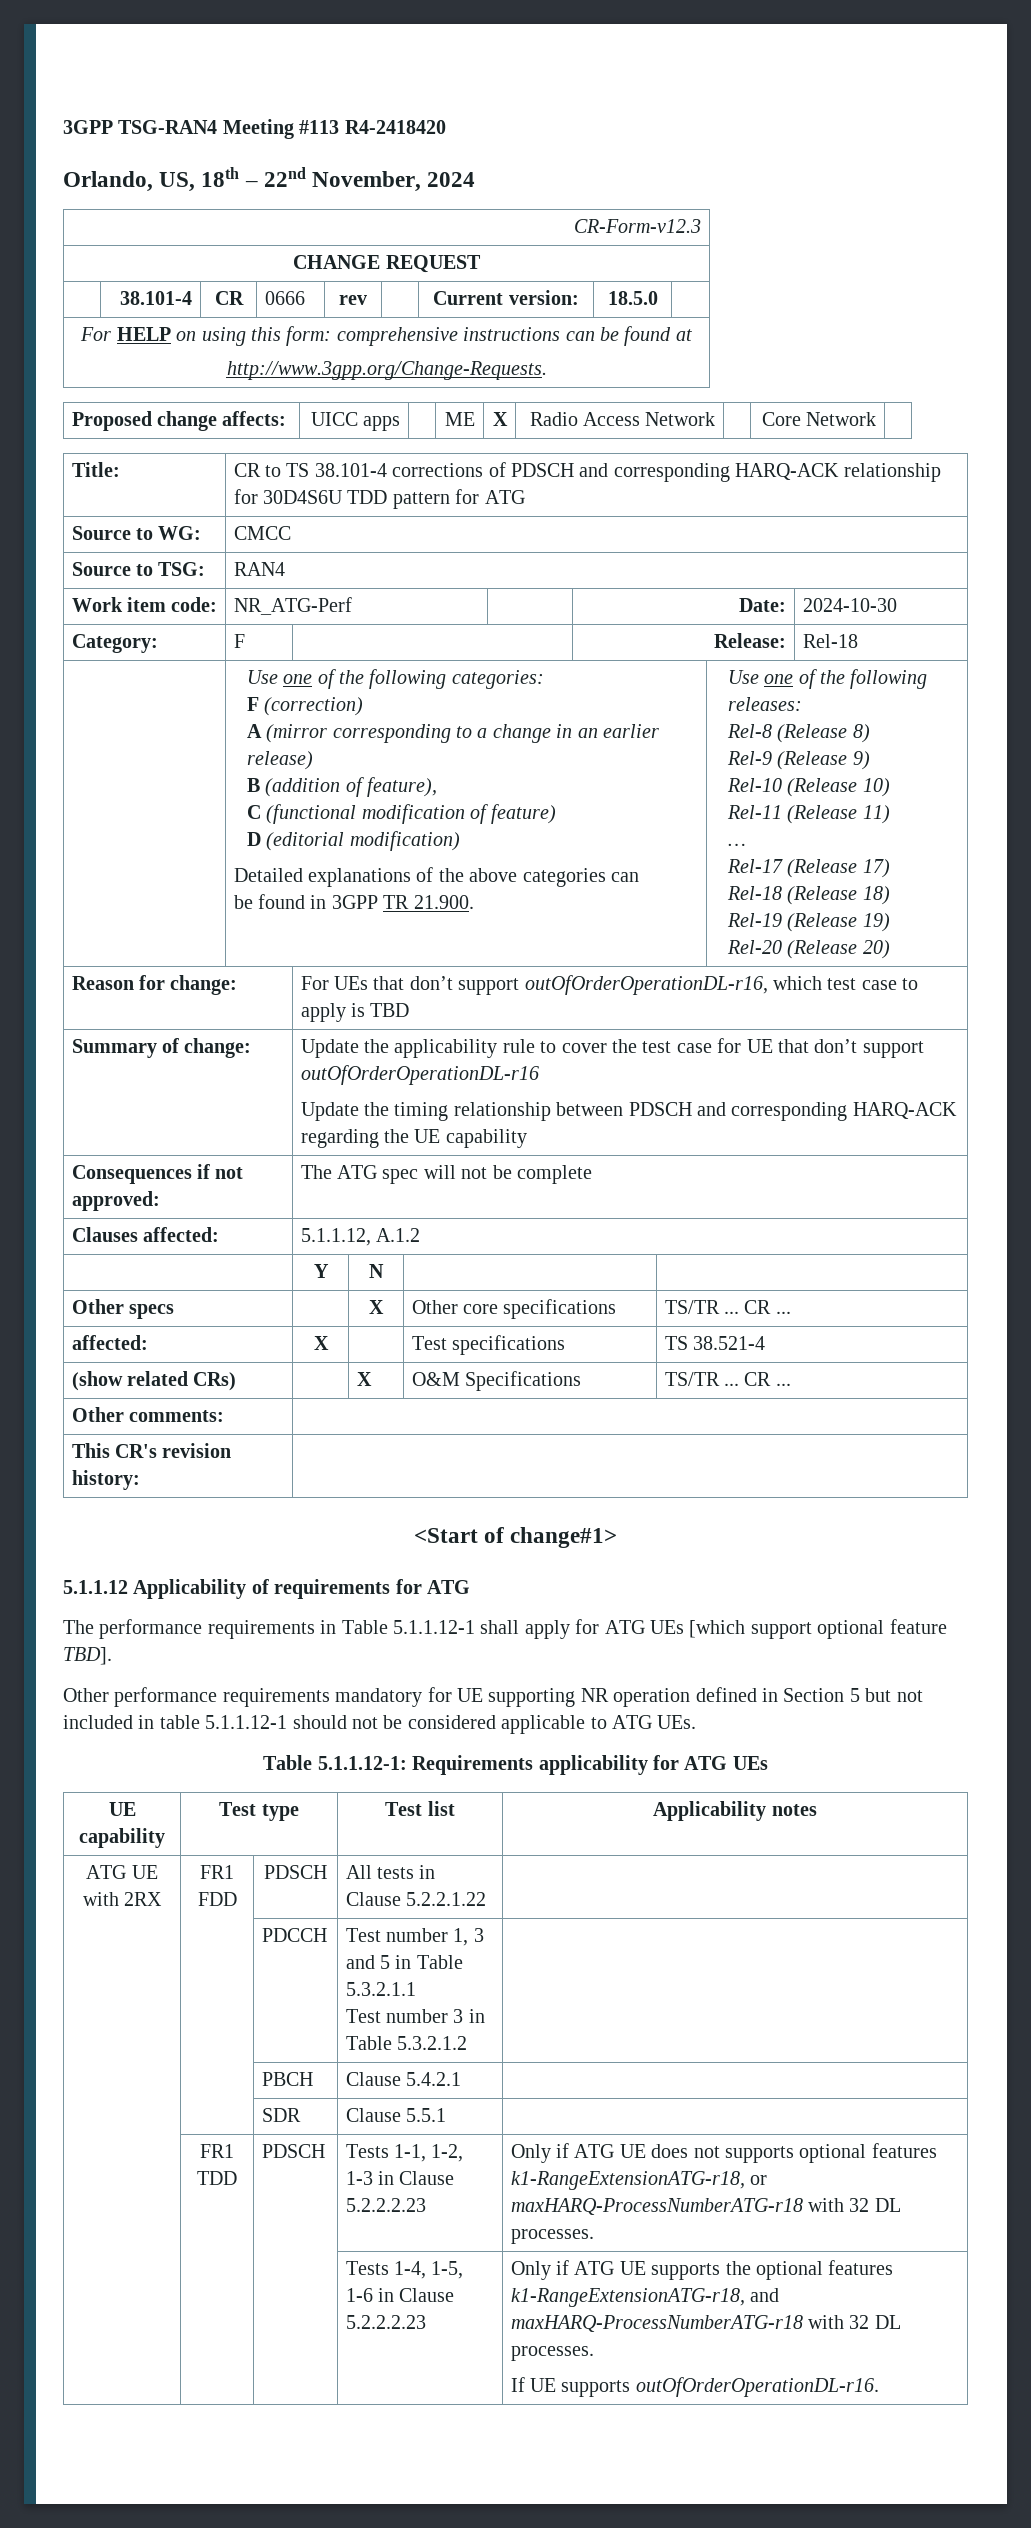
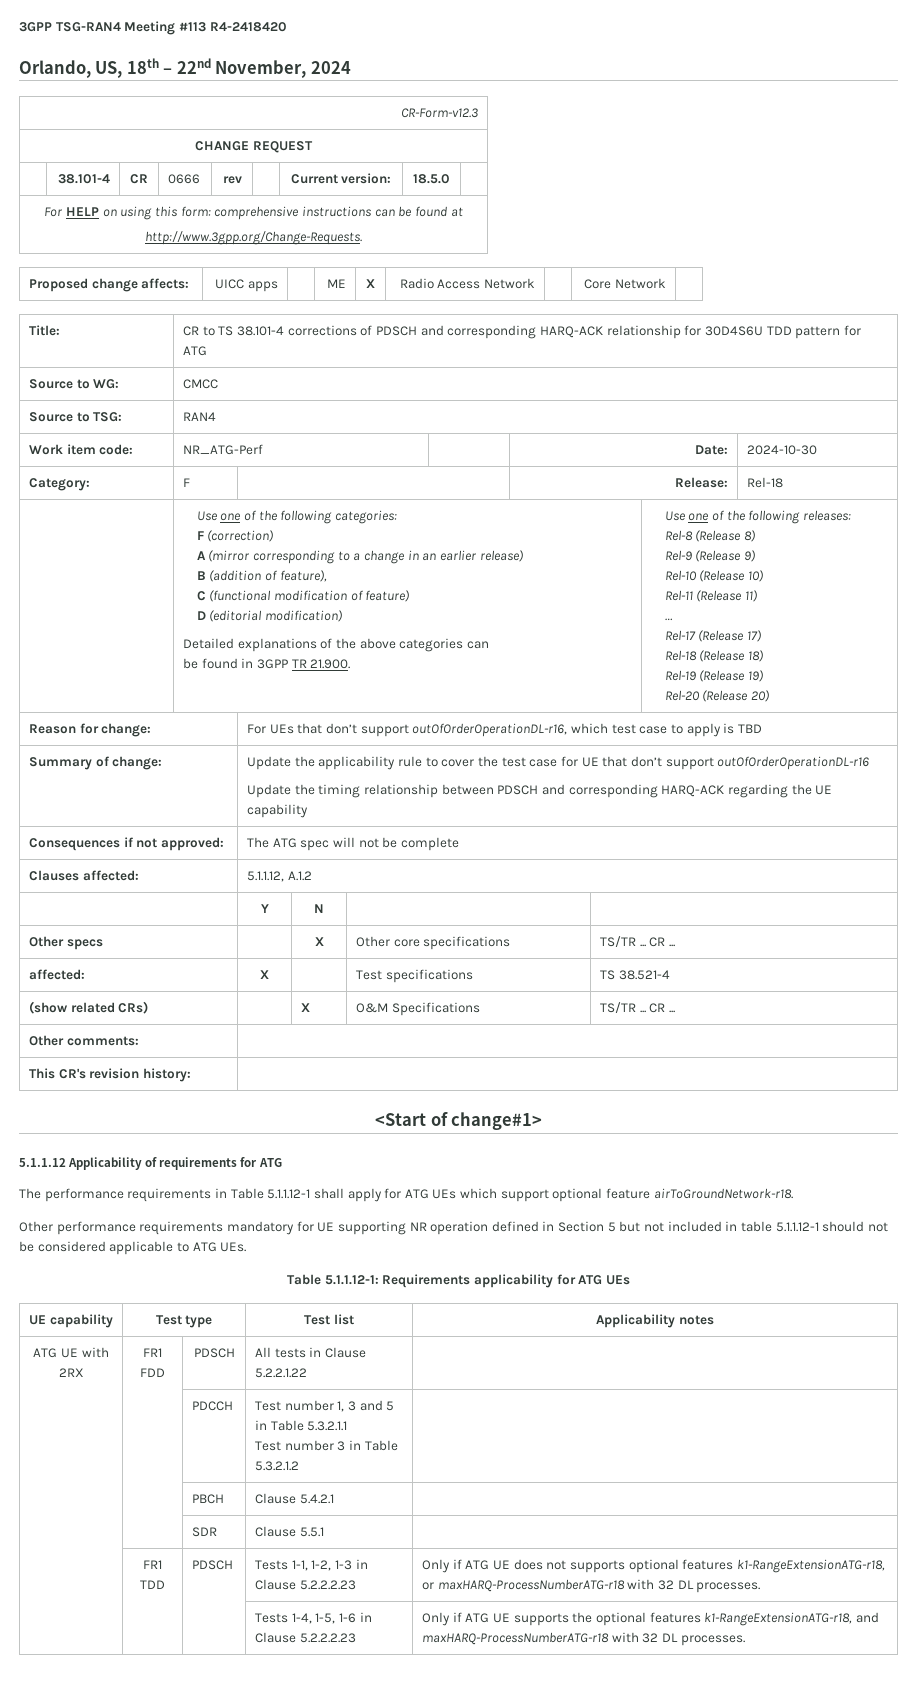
[689,1620,746,1638] [which -> [460,1188,498,1199] which
[63,1647,112,1665] TBD]. -> [653,1188,793,1199] airToGroundNetwork-r18.
[510,2377,879,2397] // If UE supports outOfOrderOperationDL-r16. -> (745, 1640) none

